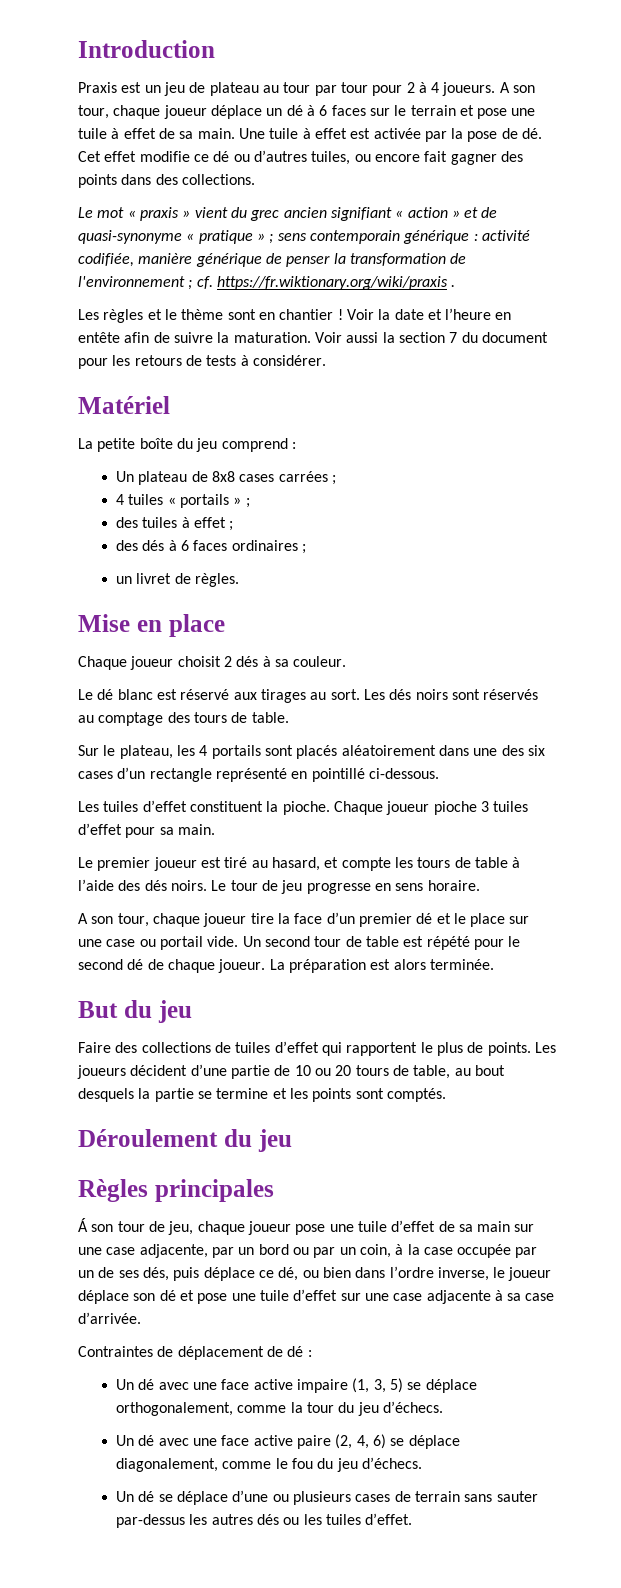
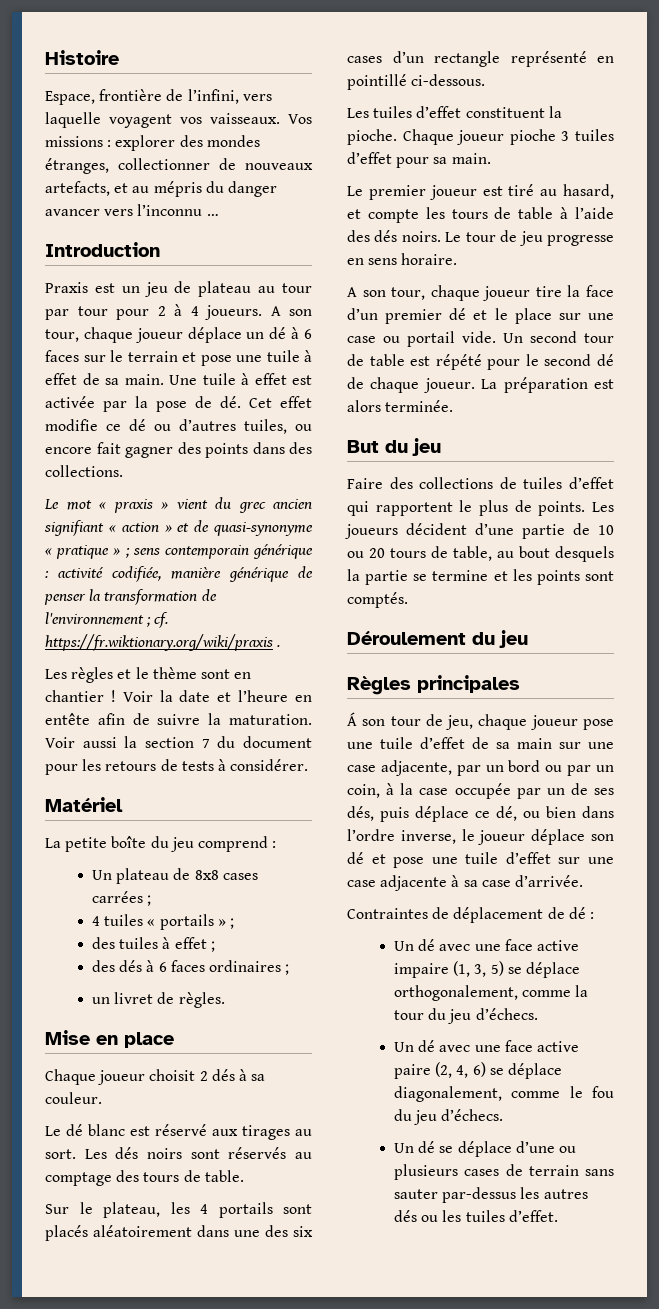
(78, 49) none -> [45,50,119,65] [45,89,272,105] [45,112,312,128] [45,135,260,151] [45,158,313,174] [45,181,277,197] [45,204,219,216] Histoire // Espace, frontière de l’infini, vers laquelle voyagent vos vaisseaux. Vos missions : explorer des mondes étranges, collectionner de nouveaux artefacts, et au mépris du danger avancer vers l’inconnu … //

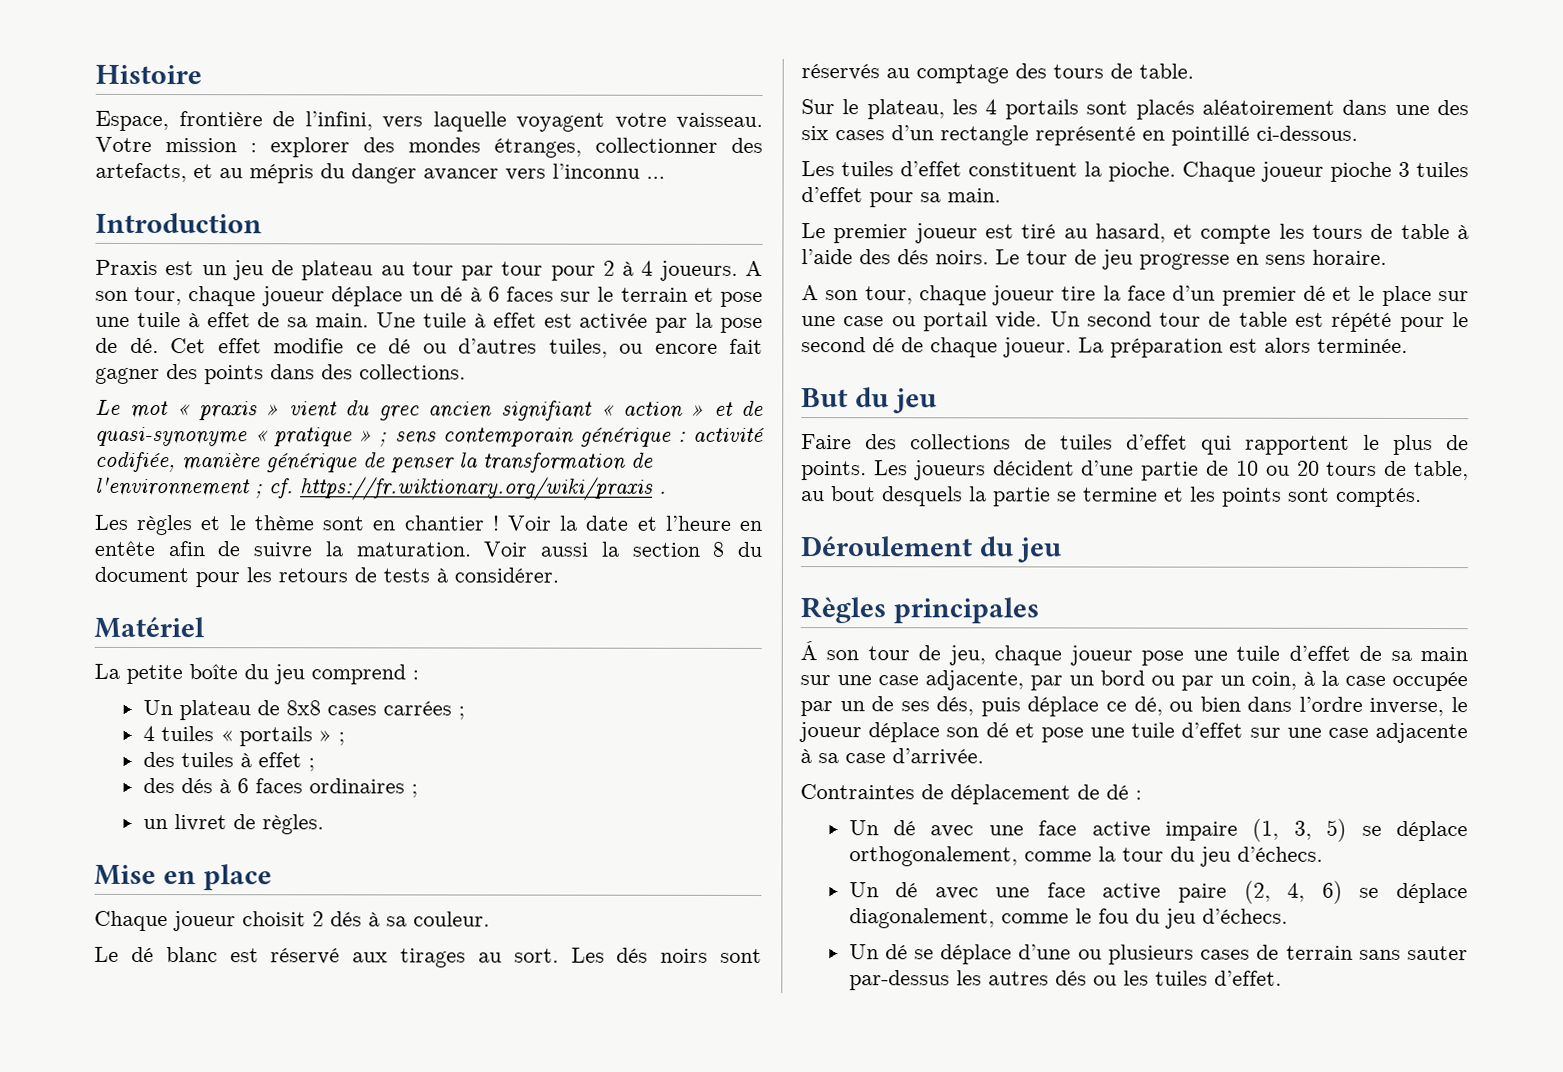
[180,113,312,124] [45,136,103,147] vos vaisseaux. Vos missions -> [614,112,763,129] [95,136,237,153] votre vaisseau. Votre mission
[219,158,313,170] de nouveaux -> [731,137,763,153] des
[201,739,210,748] 7 -> [712,541,725,557] 8

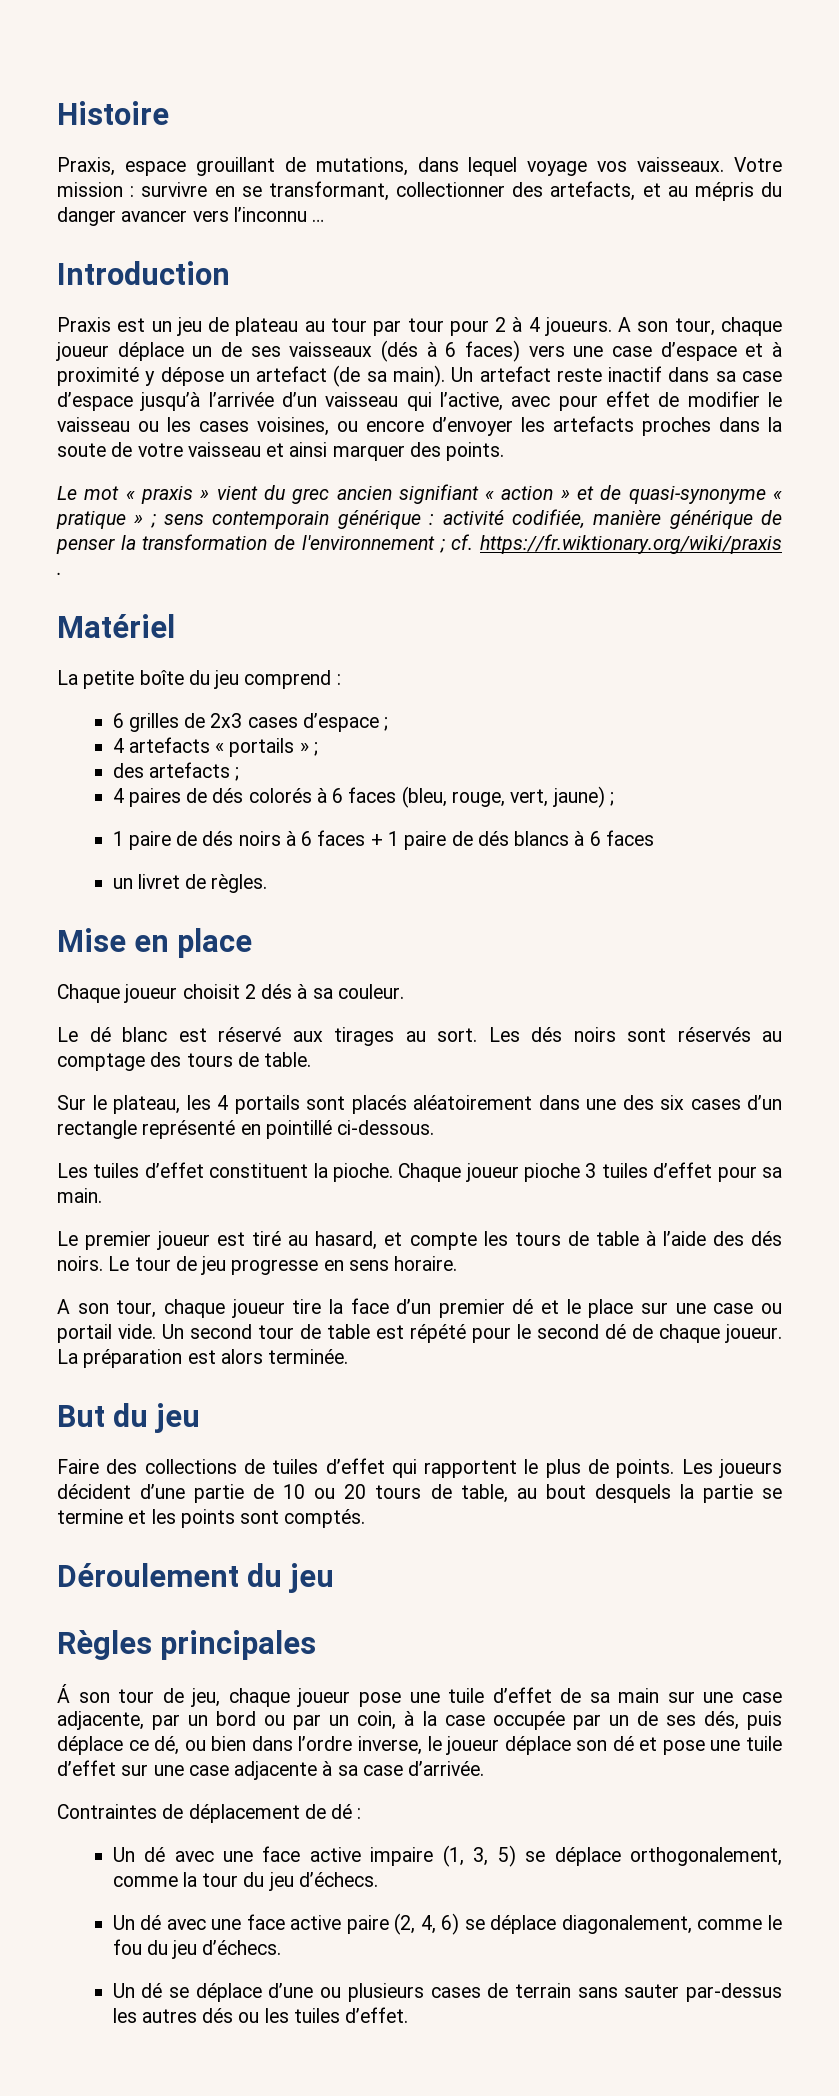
[95,110,763,132] [95,136,582,158] Espace, frontière de l’infini, vers laquelle voyagent votre vaisseau. Votre mission : explorer des mondes étranges, -> [57,157,782,176] [57,181,389,201] Praxis, espace grouillant de mutations, dans lequel voyage vos vaisseaux. Votre mission : survivre en se transformant,
[440,286,763,307] [95,311,764,333] [95,337,763,358] [95,364,466,385] dé à 6 faces sur le terrain et pose une tuile à effet de sa main. Une tuile à effet est activée par la pose de dé. Cet effet modifie ce dé ou d’autres tuiles, ou encore fait gagner des points dans des collections. -> [220,340,782,362] [57,365,783,387] [57,391,782,411] [57,416,782,436] [57,442,505,461] de ses vaisseaux (dés à 6 faces) vers une case d’espace et à proximité y dépose un artefact (de sa main). Un artefact reste inactif dans sa case d’espace jusqu’à l’arrivée d’un vaisseau qui l’active, avec pour effet de modifier le vaisseau ou les cases voisines, ou encore d’envoyer les artefacts proches dans la soute de votre vaisseau et ainsi marquer des points.
[95,514,763,536] [94,540,763,559] [94,566,559,588] // Les règles et le thème sont en chantier ! Voir la date et l’heure en entête afin de suivre la maturation. Voir aussi la section 8 du document pour les retours de tests à considérer. -> (62, 573) none
[142,699,465,721] [142,725,214,742] Un plateau de 8x8 cases carrées ; // 4 tuiles -> [112,713,389,732] [112,737,210,753] 6 grilles de 2x3 cases d’espace ; // 4 artefacts
[180,752,315,772] [142,777,418,798] tuiles à effet ; // des dés à 6 faces ordinaires ; -> [148,762,240,781] [112,786,614,808] [112,830,654,850] artefacts ; // 4 paires de dés colorés à 6 faces (bleu, rouge, vert, jaune) ; // 1 paire de dés noirs à 6 faces + 1 paire de dés blancs à 6 faces

